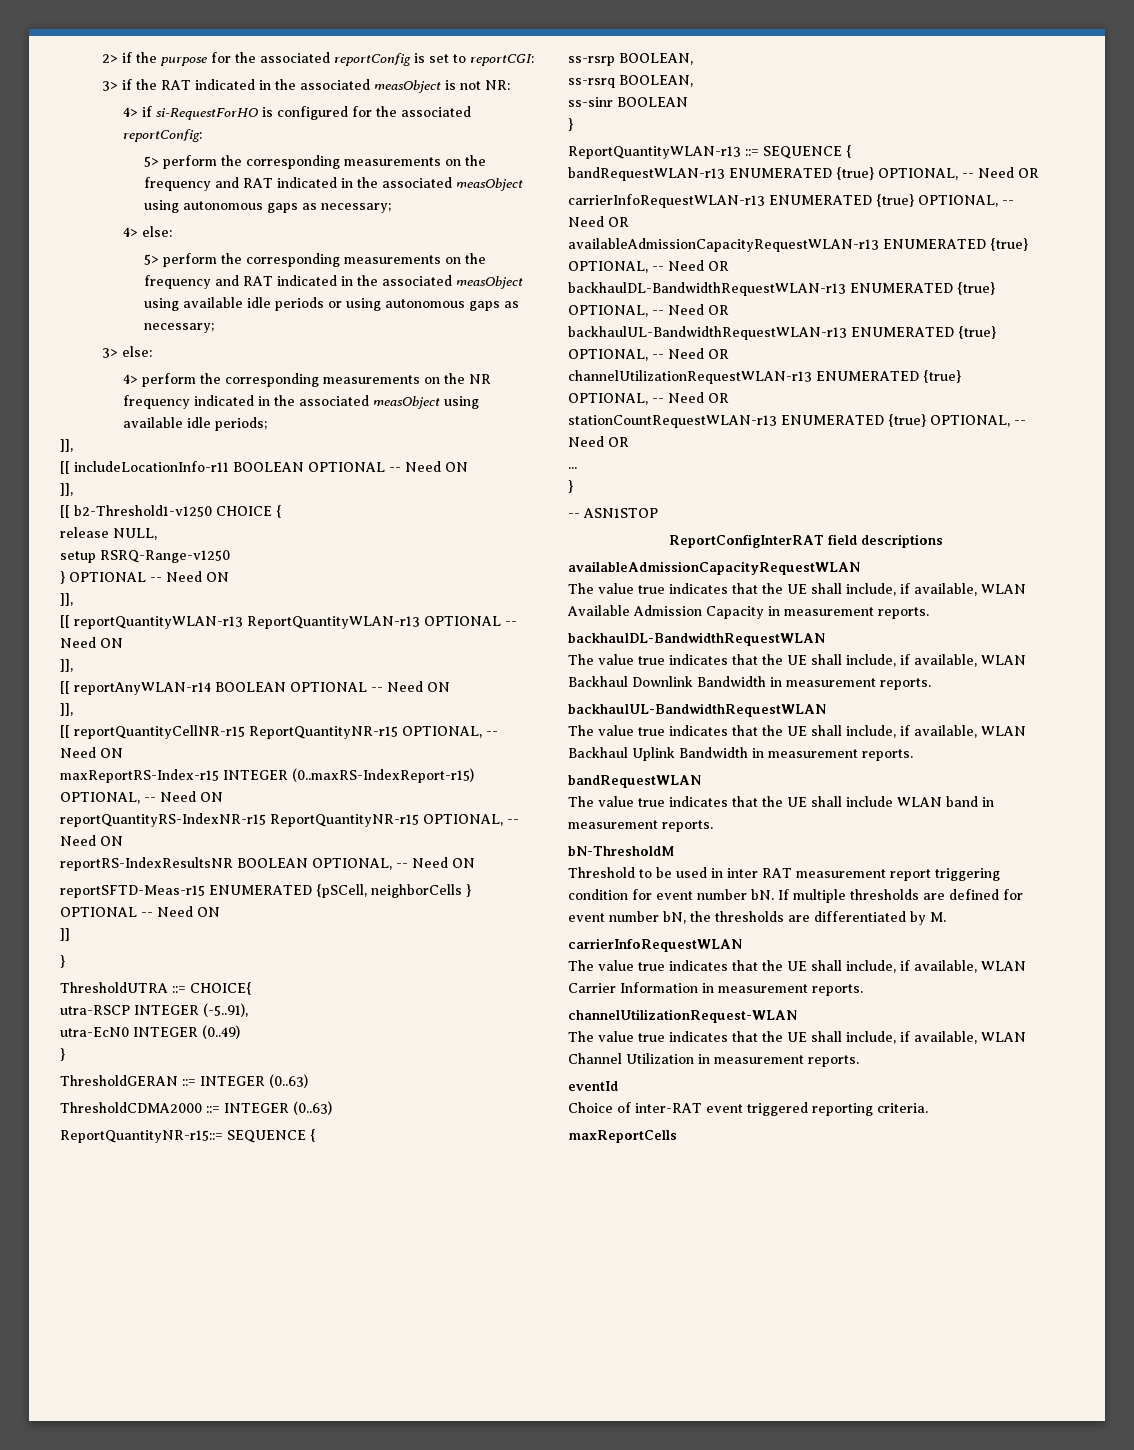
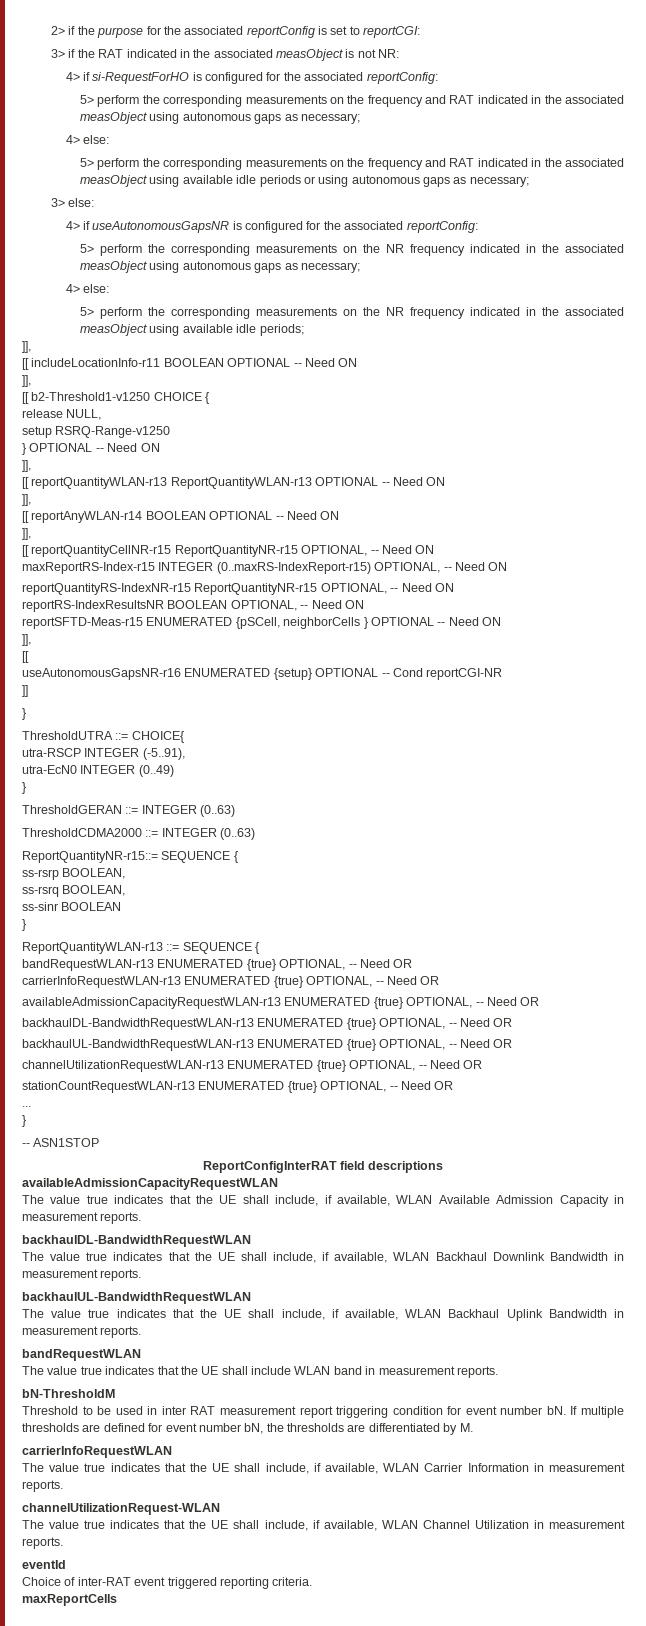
(139, 379) none -> [82,221,478,233] [80,244,624,256] [80,261,360,273] [65,284,109,293] [80,307,95,316] if useAutonomousGapsNR is configured for the associated reportConfig: // 5> perform the corresponding measurements on the NR frequency indicated in the associated measObject using autonomous gaps as necessary; // 4> else: // 5>
(220, 912) none -> [22,634,31,646] [22,651,29,663] [22,668,503,680] // ]], // [[ // useAutonomousGapsNR-r16 ENUMERATED {setup} OPTIONAL -- Cond reportCGI-NR

